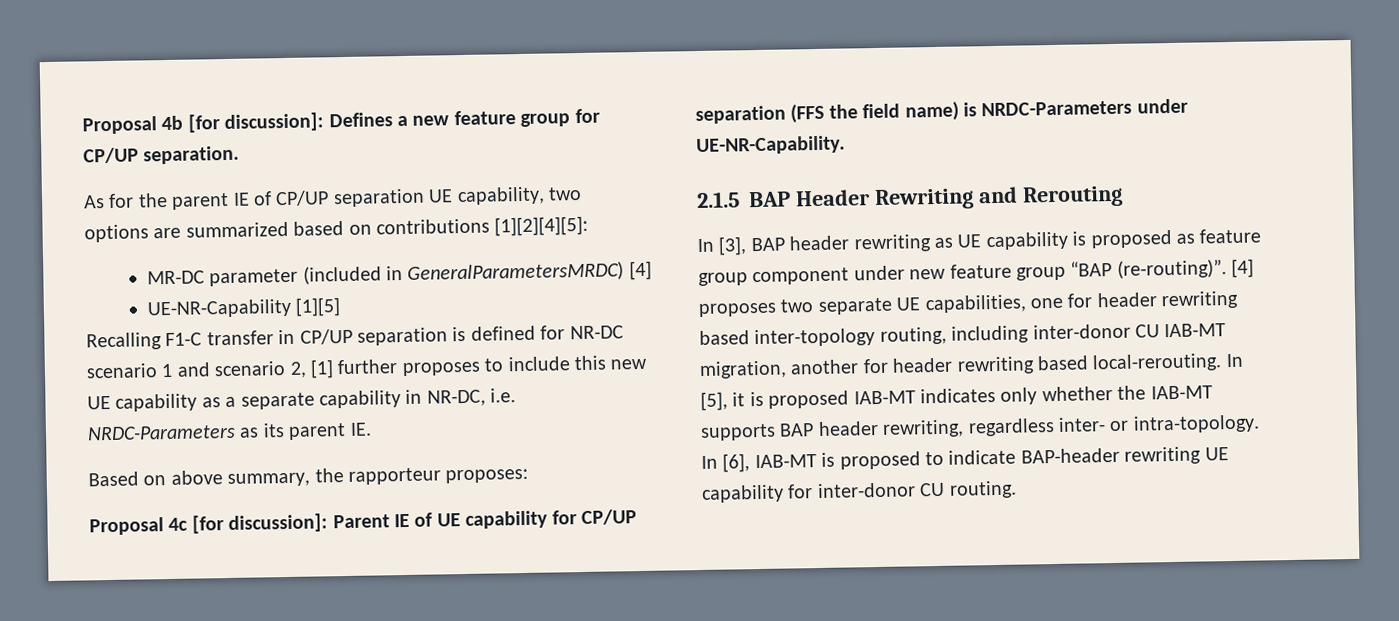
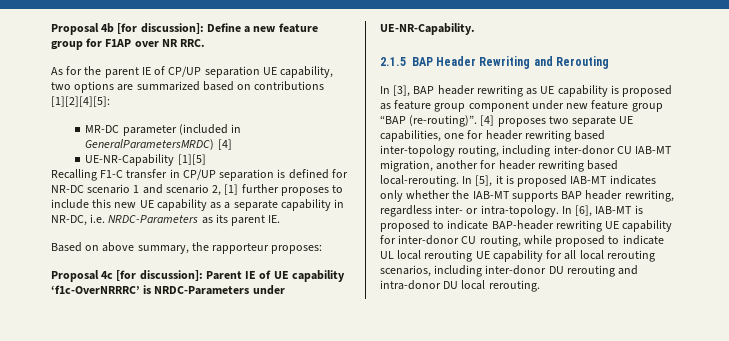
[328,112,393,128] Defines -> [206,23,241,32] Define
[83,145,240,165] CP/UP separation. -> [105,39,206,47] F1AP over NR RRC.
[551,509,637,526] [695,101,959,125] for CP/UP separation (FFS the field name) -> [51,285,140,294] ‘f1c-OverNRRRC’
[948,480,1017,499] routing. -> [479,235,664,247] [380,250,655,262] [380,265,639,277] [380,280,540,292] routing, while proposed to indicate UL local rerouting UE capability for all local rerouting scenarios, including inter-donor DU rerouting and intra-donor DU local rerouting.

